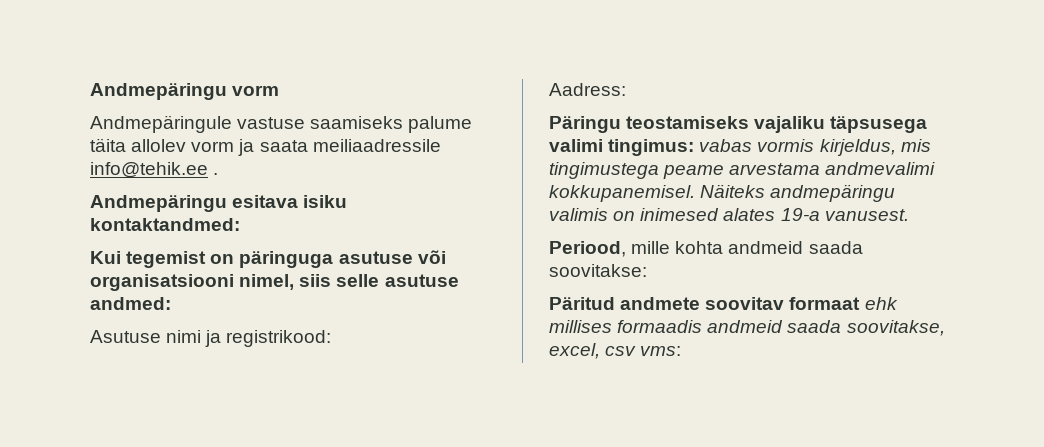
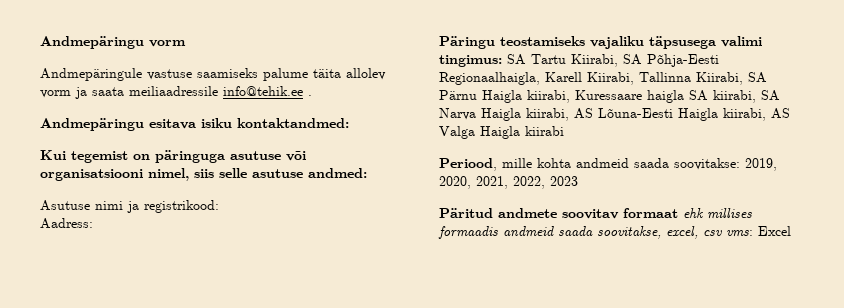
[699,139,931,156] [549,162,936,179] [549,184,896,202] [549,208,909,221] vabas vormis kirjeldus, mis tingimustega peame arvestama andmevalimi kokkupanemisel. Näiteks andmepäringu valimis on inimesed alates 19-a vanusest. -> [507,54,719,67] [439,72,767,85] [439,90,780,103] [439,108,790,121] [439,126,564,139] SA Tartu Kiirabi, SA Põhja-Eesti Regionaalhaigla, Karell Kiirabi, Tallinna Kiirabi, SA Pärnu Haigla kiirabi, Kuressaare haigla SA kiirabi, SA Narva Haigla kiirabi, AS Lõuna-Eesti Haigla kiirabi, AS Valga Haigla kiirabi
(647, 270) none -> [745,158,777,171] [439,176,578,189] 2019, 2020, 2021, 2022, 2023
(682, 351) none -> [758,226,791,236] Excel

